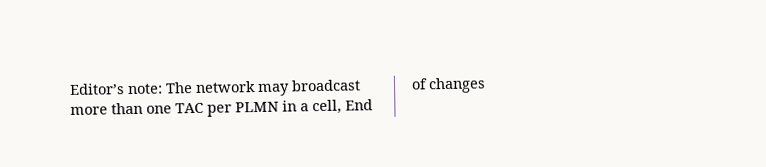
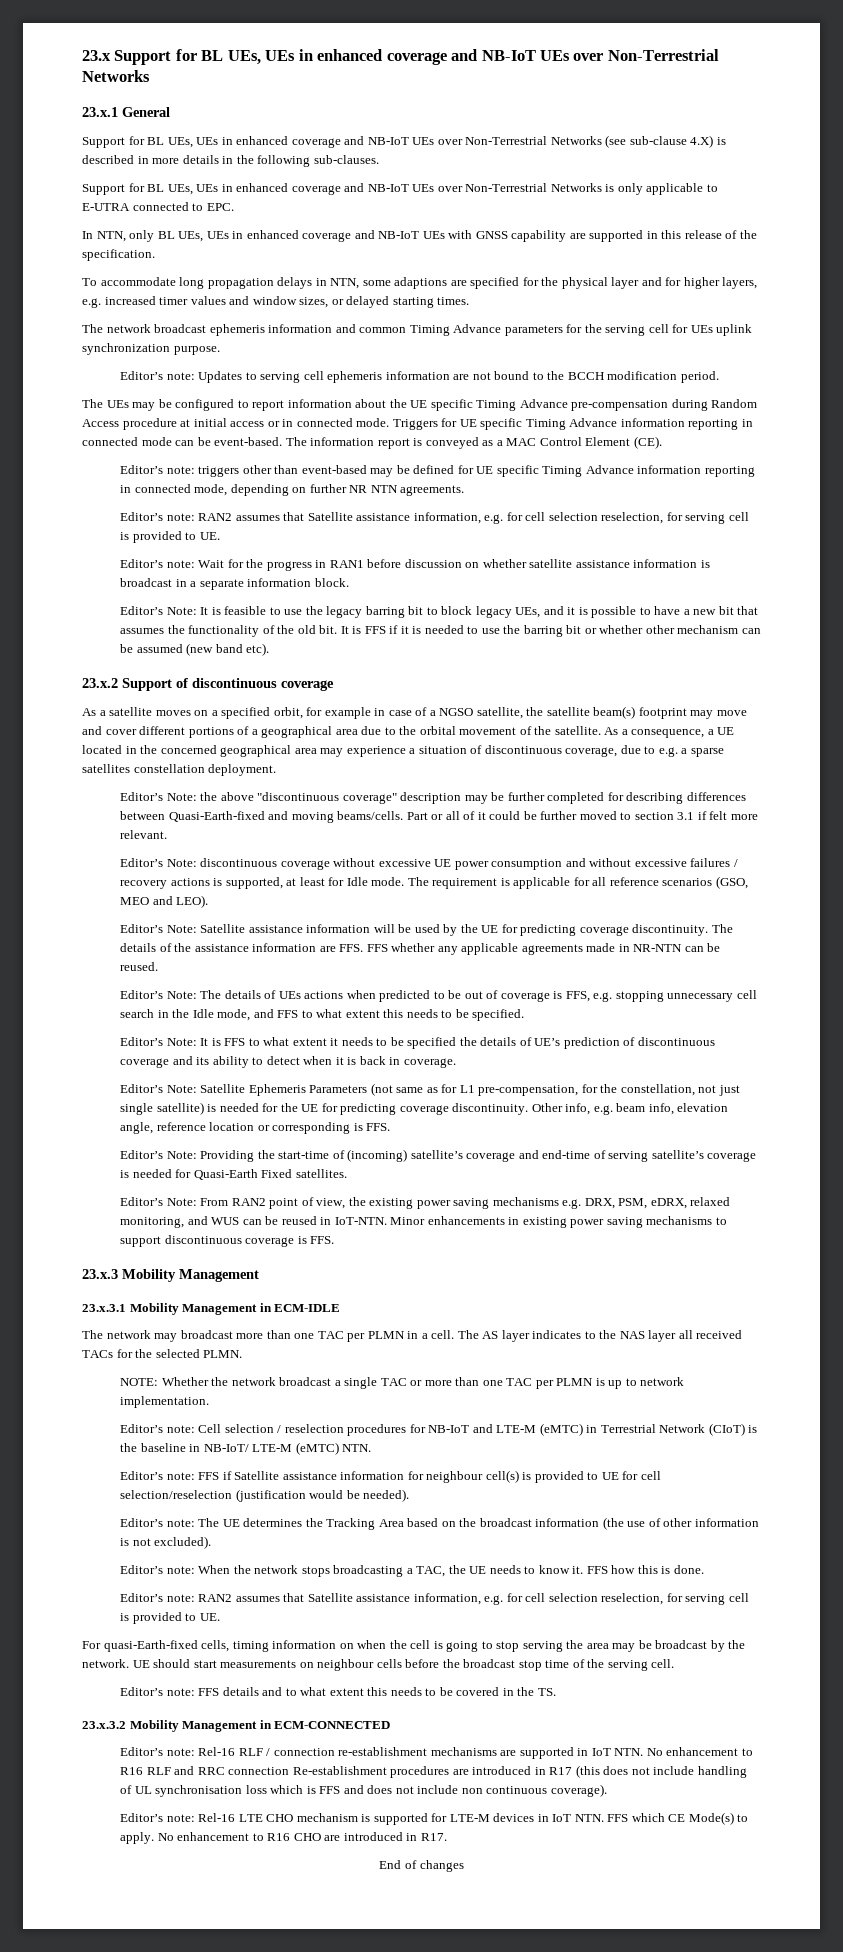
[69,83,163,95] Editor’s note: -> [82,49,719,65] [82,70,150,82] [82,107,170,117] [82,135,726,148] [82,155,379,167] [82,183,718,195] [82,202,234,211] [82,230,757,242] [82,249,155,261] [82,277,758,289] [82,296,470,308] [82,324,753,336] [82,343,220,355] [120,371,719,383] [82,399,758,411] [82,418,753,430] [82,436,662,449] [120,465,755,477] [120,484,465,496] [120,512,749,524] [120,531,220,543] [120,559,710,571] [120,578,349,590] [120,606,759,618] [120,625,761,637] [120,643,270,656] [82,678,334,691] [82,706,747,719] [82,726,735,738] [82,745,724,757] [82,764,277,776] [120,792,746,804] [120,811,758,823] [120,830,168,839] [120,858,738,870] [120,876,748,889] [120,895,209,908] [120,924,733,936] [120,943,721,955] [120,962,159,971] [120,990,757,1002] [120,1009,525,1021] [120,1037,715,1049] [120,1056,456,1068] [120,1083,740,1096] [120,1102,729,1115] [120,1122,391,1134] [120,1149,757,1162] [120,1169,347,1180] [120,1197,731,1209] [120,1216,727,1228] [120,1235,335,1247] [82,1269,259,1282] [82,1303,341,1315] 23.x Support for BL UEs, UEs in enhanced coverage and NB-IoT UEs over Non-Terrestrial Networks // 23.x.1 General // Support for BL UEs, UEs in enhanced coverage and NB-IoT UEs over Non-Terrestrial Networks (see sub-clause 4.X) is described in more details in the following sub-clauses. // Support for BL UEs, UEs in enhanced coverage and NB-IoT UEs over Non-Terrestrial Networks is only applicable to E-UTRA connected to EPC. // In NTN, only BL UEs, UEs in enhanced coverage and NB-IoT UEs with GNSS capability are supported in this release of the specification. // To accommodate long propagation delays in NTN, some adaptions are specified for the physical layer and for higher layers, e.g. increased timer values and window sizes, or delayed starting times. // The network broadcast ephemeris information and common Timing Advance parameters for the serving cell for UEs uplink synchronization purpose. // Editor’s note: Updates to serving cell ephemeris information are not bound to the BCCH modification period. // The UEs may be configured to report information about the UE specific Timing Advance pre-compensation during Random Access procedure at initial access or in connected mode. Triggers for UE specific Timing Advance information reporting in connected mode can be event-based. The information report is conveyed as a MAC Control Element (CE). // Editor’s note: triggers other than event-based may be defined for UE specific Timing Advance information reporting in connected mode, depending on further NR NTN agreements. // Editor’s note: RAN2 assumes that Satellite assistance information, e.g. for cell selection reselection, for serving cell is provided to UE. // Editor’s note: Wait for the progress in RAN1 before discussion on whether satellite assistance information is broadcast in a separate information block. // Editor’s Note: It is feasible to use the legacy barring bit to block legacy UEs, and it is possible to have a new bit that assumes the functionality of the old bit. It is FFS if it is needed to use the barring bit or whether other mechanism can be assumed (new band etc). // 23.x.2 Support of discontinuous coverage // As a satellite moves on a specified orbit, for example in case of a NGSO satellite, the satellite beam(s) footprint may move and cover different portions of a geographical area due to the orbital movement of the satellite. As a consequence, a UE located in the concerned geographical area may experience a situation of discontinuous coverage, due to e.g. a sparse satellites constellation deployment. // Editor’s Note: the above "discontinuous coverage" description may be further completed for describing differences between Quasi-Earth-fixed and moving beams/cells. Part or all of it could be further moved to section 3.1 if felt more relevant. // Editor’s Note: discontinuous coverage without excessive UE power consumption and without excessive failures / recovery actions is supported, at least for Idle mode. The requirement is applicable for all reference scenarios (GSO, MEO and LEO). // Editor’s Note: Satellite assistance information will be used by the UE for predicting coverage discontinuity. The details of the assistance information are FFS. FFS whether any applicable agreements made in NR-NTN can be reused. // Editor’s Note: The details of UEs actions when predicted to be out of coverage is FFS, e.g. stopping unnecessary cell search in the Idle mode, and FFS to what extent this needs to be specified. // Editor’s Note: It is FFS to what extent it needs to be specified the details of UE’s prediction of discontinuous coverage and its ability to detect when it is back in coverage. // Editor’s Note: Satellite Ephemeris Parameters (not same as for L1 pre-compensation, for the constellation, not just single satellite) is needed for the UE for predicting coverage discontinuity. Other info, e.g. beam info, elevation angle, reference location or corresponding is FFS. // Editor’s Note: Providing the start-time of (incoming) satellite’s coverage and end-time of serving satellite’s coverage is needed for Quasi-Earth Fixed satellites. // Editor’s Note: From RAN2 point of view, the existing power saving mechanisms e.g. DRX, PSM, eDRX, relaxed monitoring, and WUS can be reused in IoT-NTN. Minor enhancements in existing power saving mechanisms to support discontinuous coverage is FFS. // 23.x.3 Mobility Management // 23.x.3.1 Mobility Management in ECM-IDLE //
[312,99,342,115] cell, -> [431,1330,743,1342] [82,1349,243,1358] [120,1377,685,1389] [120,1396,210,1408] [120,1423,758,1436] [120,1442,372,1455] [120,1470,661,1483] [120,1489,410,1502] [120,1517,759,1530] [120,1536,212,1549] [120,1565,704,1577] [120,1593,749,1605] [120,1612,220,1624] [82,1640,746,1652] [82,1659,675,1671] [120,1687,556,1696] [82,1720,391,1732] [120,1747,753,1759] [120,1765,747,1778] [120,1784,607,1797] [120,1812,749,1825] [120,1832,447,1844] cell. The AS layer indicates to the NAS layer all received TACs for the selected PLMN. // NOTE: Whether the network broadcast a single TAC or more than one TAC per PLMN is up to network implementation. // Editor’s note: Cell selection / reselection procedures for NB-IoT and LTE-M (eMTC) in Terrestrial Network (CIoT) is the baseline in NB-IoT/ LTE-M (eMTC) NTN. // Editor’s note: FFS if Satellite assistance information for neighbour cell(s) is provided to UE for cell selection/reselection (justification would be needed). // Editor’s note: The UE determines the Tracking Area based on the broadcast information (the use of other information is not excluded). // Editor’s note: When the network stops broadcasting a TAC, the UE needs to know it. FFS how this is done. // Editor’s note: RAN2 assumes that Satellite assistance information, e.g. for cell selection reselection, for serving cell is provided to UE. // For quasi-Earth-fixed cells, timing information on when the cell is going to stop serving the area may be broadcast by the network. UE should start measurements on neighbour cells before the broadcast stop time of the serving cell. // Editor’s note: FFS details and to what extent this needs to be covered in the TS. // 23.x.3.2 Mobility Management in ECM-CONNECTED // Editor’s note: Rel-16 RLF / connection re-establishment mechanisms are supported in IoT NTN. No enhancement to R16 RLF and RRC connection Re-establishment procedures are introduced in R17 (this does not include handling of UL synchronisation loss which is FFS and does not include non continuous coverage). // Editor’s note: Rel-16 LTE CHO mechanism is supported for LTE-M devices in IoT NTN. FFS which CE Mode(s) to apply. No enhancement to R16 CHO are introduced in R17. //

